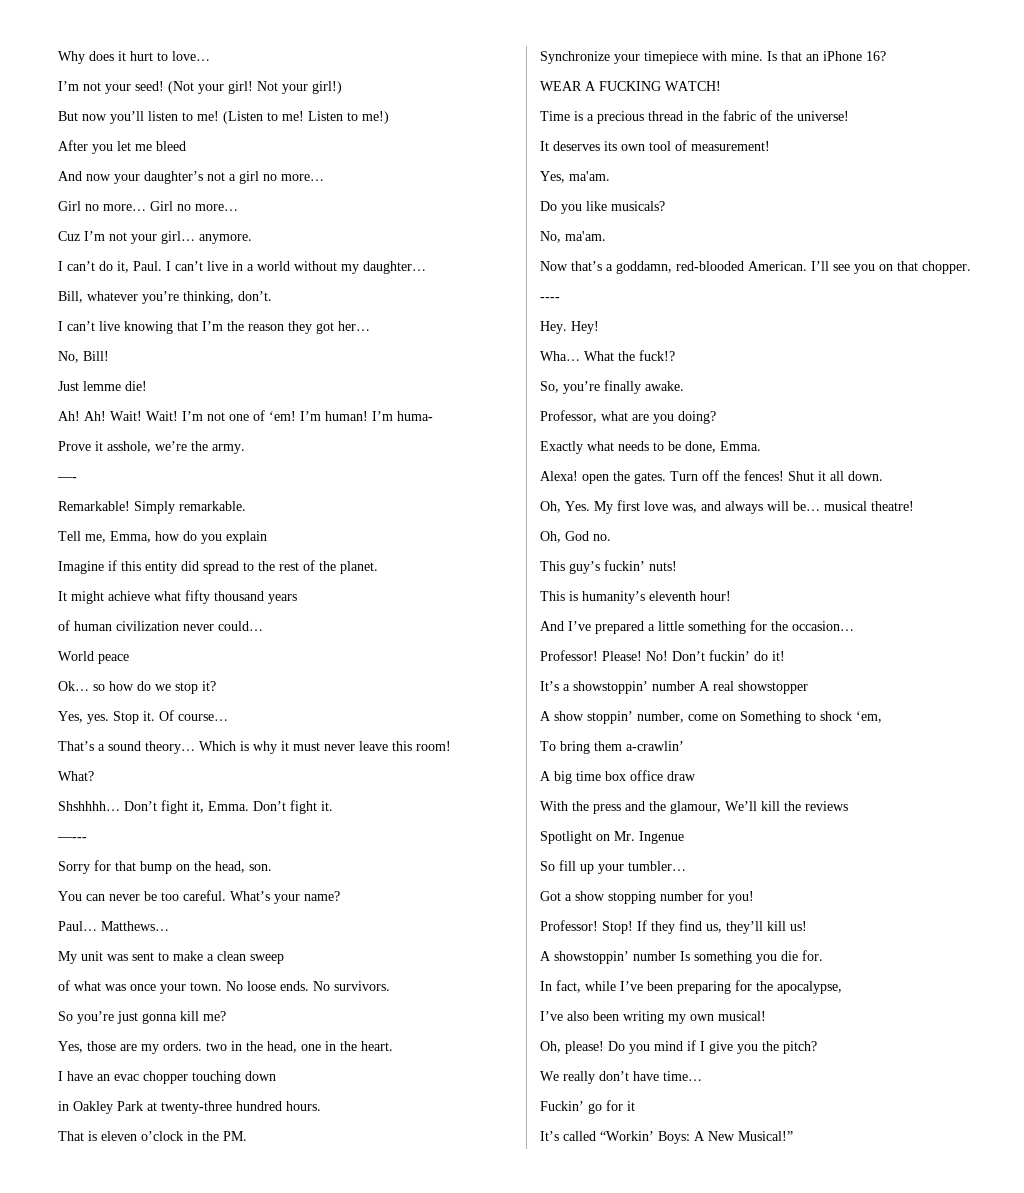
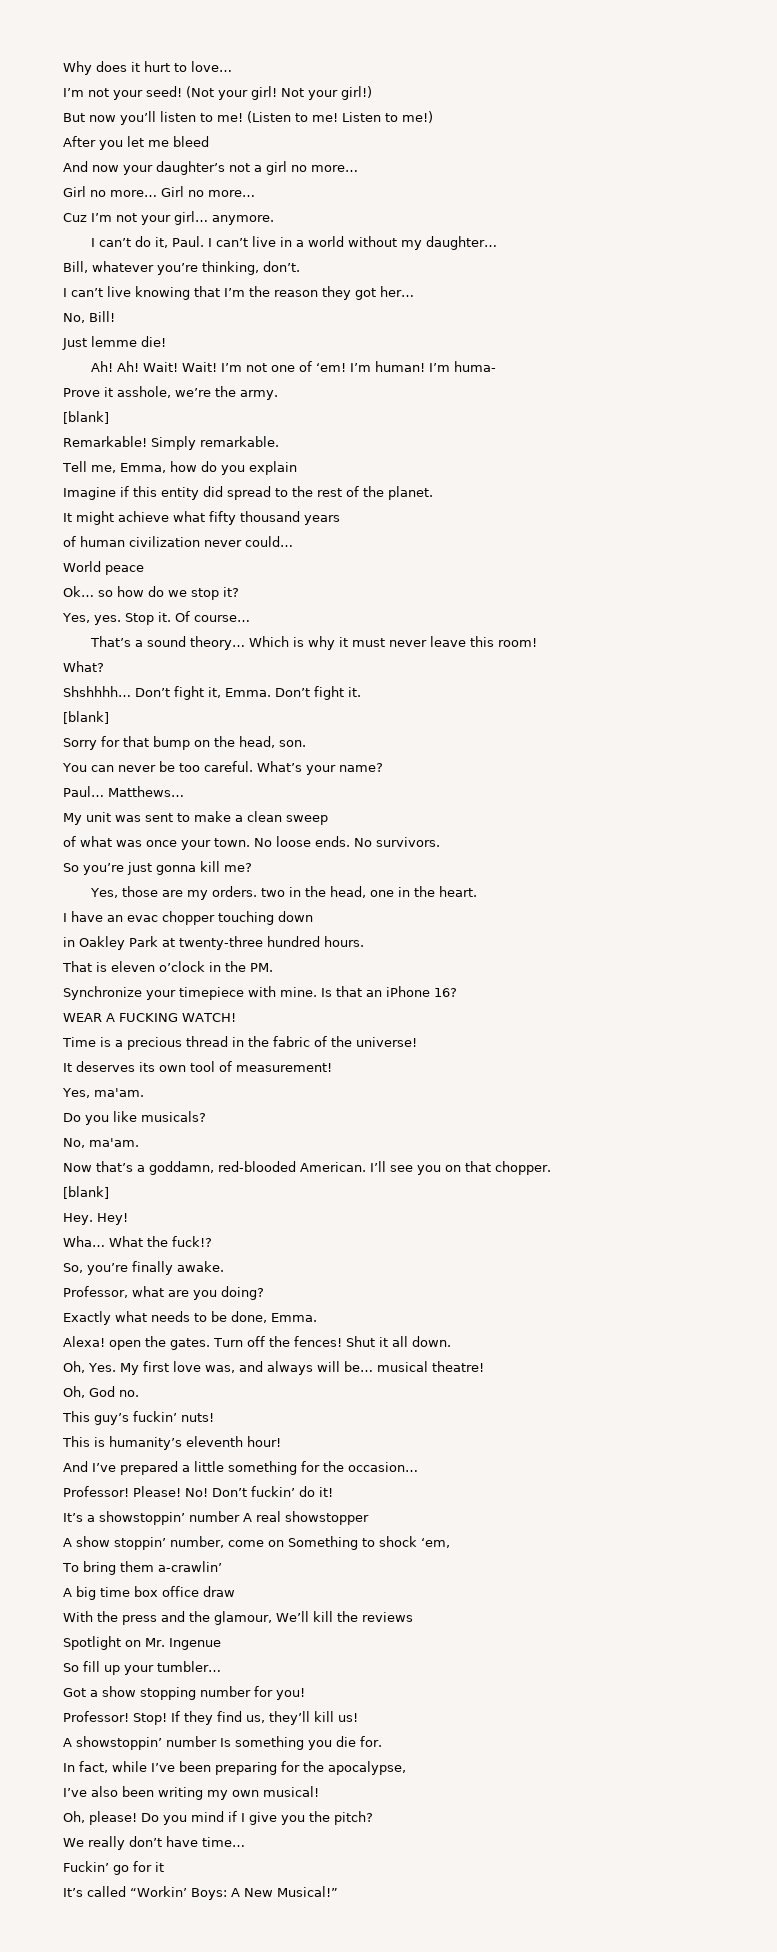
[57,477,77,481] —- -> [63,411,109,424] [blank]
[57,837,87,841] —--- -> [63,711,109,724] [blank]
[540,297,560,301] ---- -> [63,1186,109,1199] [blank]

